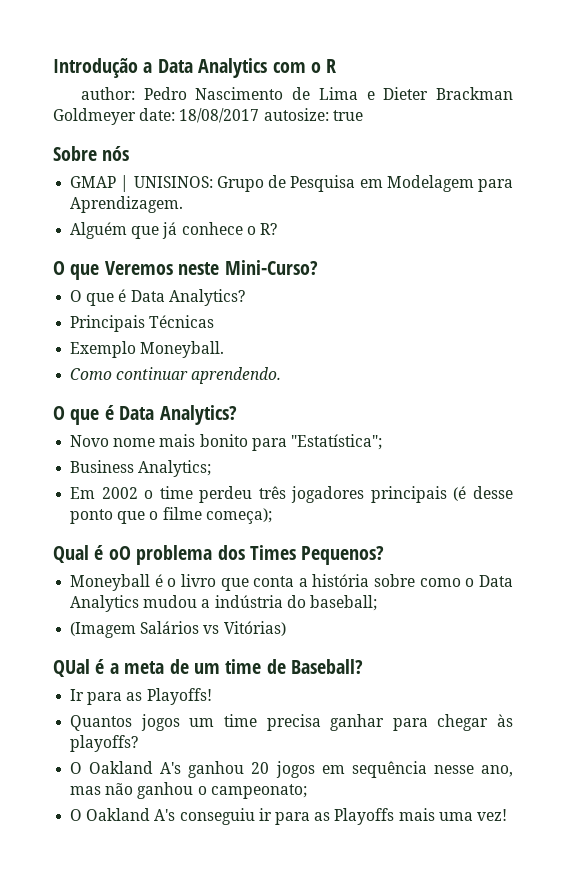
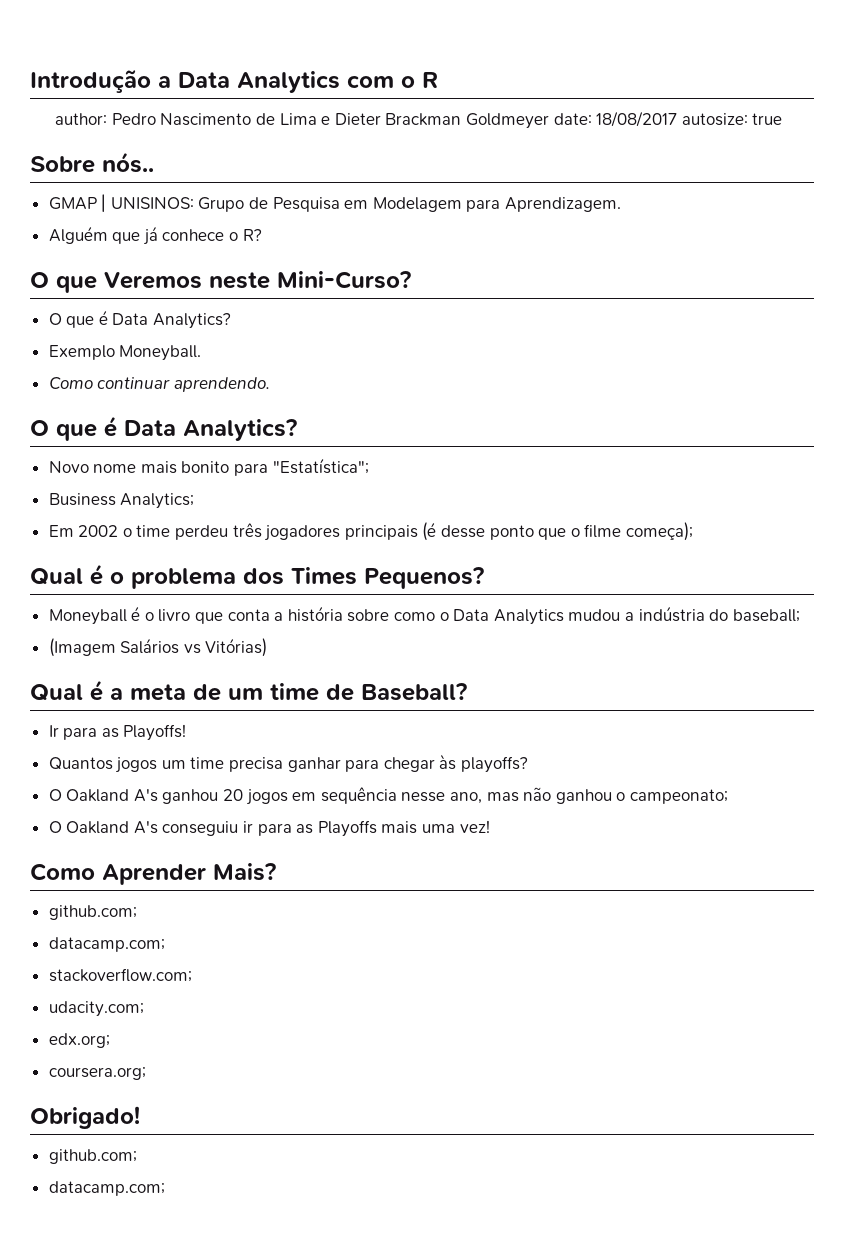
[102,146,130,161] nós -> [102,152,154,173] nós..
[70,315,215,332] // Principais Técnicas -> (232, 321) none
[108,546,131,560] oO -> [110,572,124,584] o
[53,659,90,677] QUal -> [30,684,83,701] Qual
(507, 815) none -> [30,863,276,885] [48,905,137,920] [48,937,165,952] [48,968,192,982] [48,1001,144,1017] [48,1033,110,1048] [48,1067,146,1080] [30,1106,140,1129] [48,1149,137,1164] [48,1181,165,1196] // Como Aprender Mais? // github.com; // datacamp.com; // stackoverflow.com; // udacity.com; // edx.org; // coursera.org; // Obrigado! // github.com; // datacamp.com;

